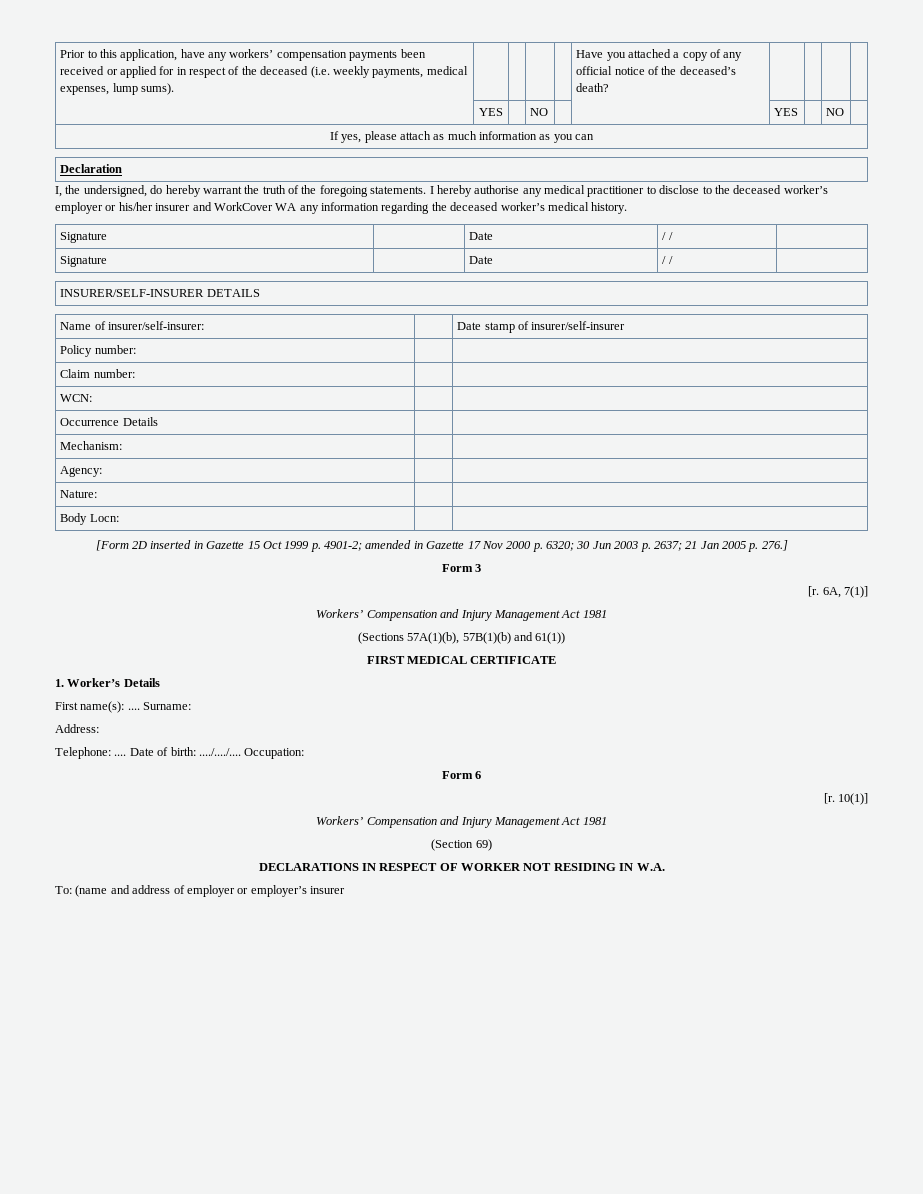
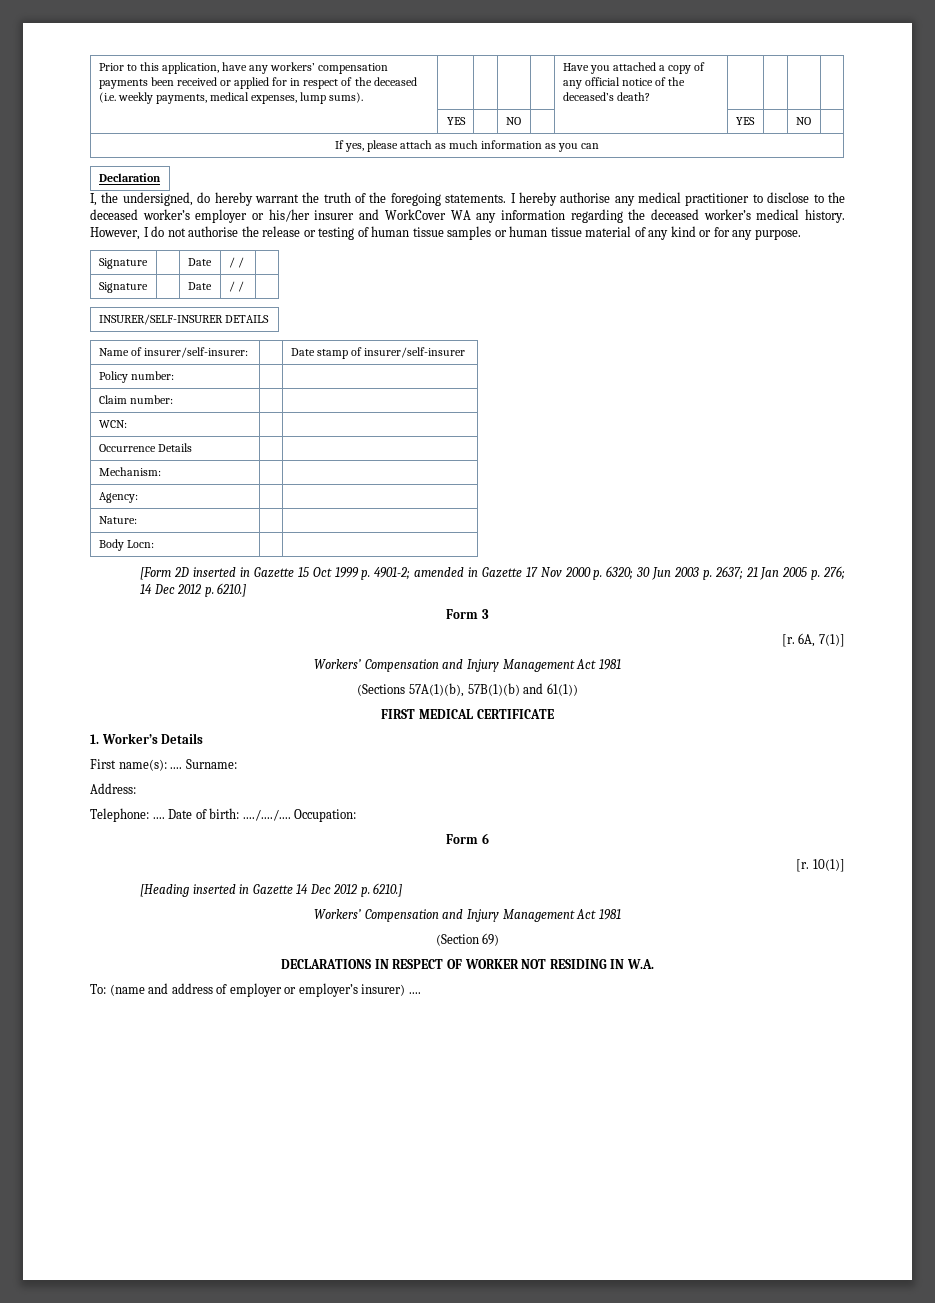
(628, 208) none -> [90,226,801,240] However, I do not authorise the release or testing of human tissue samples or human tissue material of any kind or for any purpose.
[761,540,788,551] 276.] -> [822,566,845,580] [140,583,247,597] 276; 14 Dec 2012 p. 6210.]
(868, 799) none -> [140,883,403,897] // [Heading inserted in Gazette 14 Dec 2012 p. 6210.]
[310,886,345,894] insurer -> [361,984,421,996] insurer) ....

